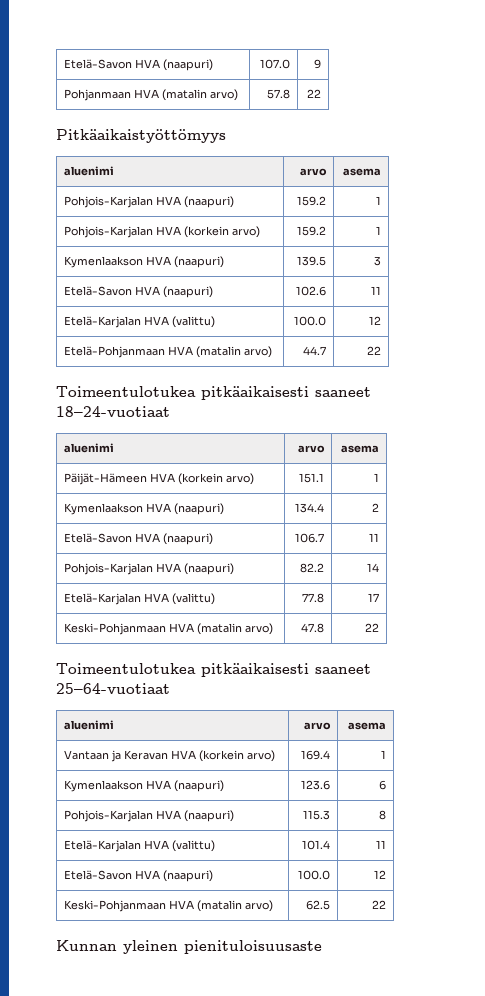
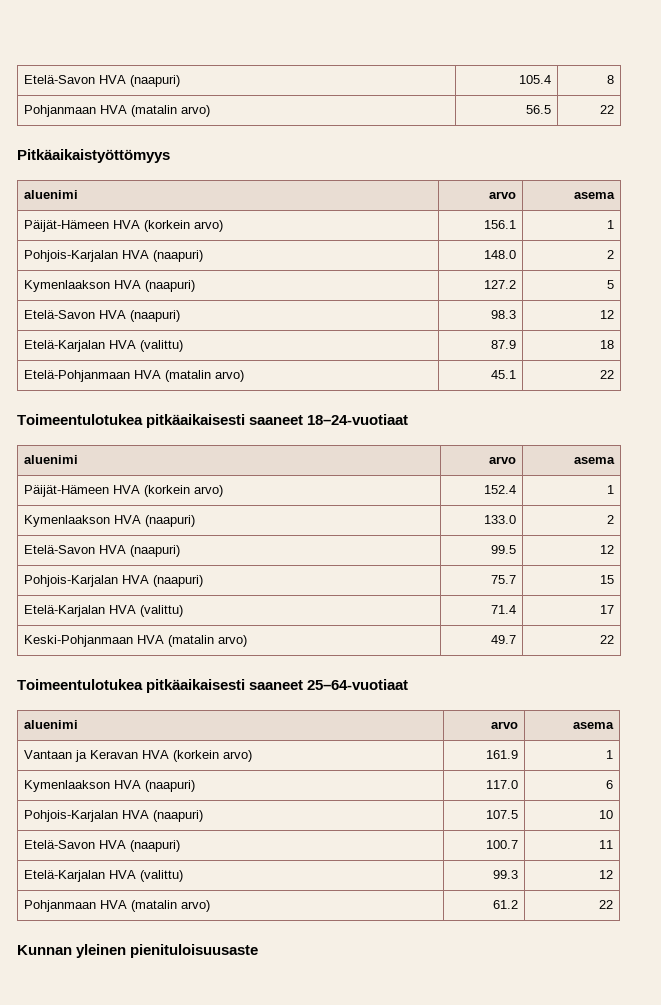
[64,59,214,71] [259,59,290,69] [313,59,321,69] [64,89,239,101] [266,89,290,99] Etelä-Savon HVA (naapuri) | 107.0 | 9 // Pohjanmaan HVA (matalin arvo) | 57.8 -> [23,75,180,87] [519,75,552,84] [607,75,615,84] [23,105,210,117] [526,105,552,114] Etelä-Savon HVA (naapuri) | 105.4 | 8 // Pohjanmaan HVA (matalin arvo) | 56.5
[64,196,235,208] [296,196,326,206] Pohjois-Karjalan HVA (naapuri) | 159.2 -> [23,220,223,232] [484,220,517,229] Päijät-Hämeen HVA (korkein arvo) | 156.1
[184,226,261,238] [296,226,326,236] [375,226,381,235] [64,256,225,268] [296,256,326,266] [373,256,381,266] [64,286,214,298] [295,286,326,296] [370,286,381,295] [64,316,216,328] [293,316,326,326] [368,316,381,325] (korkein arvo) | 159.2 | 1 // Kymenlaakson HVA (naapuri) | 139.5 | 3 // Etelä-Savon HVA (naapuri) | 102.6 | 11 // Etelä-Karjalan HVA (valittu) | 100.0 | 12 -> [152,250,203,262] [484,250,517,259] [607,250,615,259] [23,280,195,292] [484,280,517,289] [607,280,615,289] [23,310,180,322] [491,310,517,319] [600,310,615,319] [23,340,183,352] [491,340,517,349] [600,340,615,349] (naapuri) | 148.0 | 2 // Kymenlaakson HVA (naapuri) | 127.2 | 5 // Etelä-Savon HVA (naapuri) | 98.3 | 12 // Etelä-Karjalan HVA (valittu) | 87.9 | 18
[302,346,326,355] 44.7 -> [491,370,517,379] 45.1
[298,473,324,483] [373,473,379,482] [64,503,225,515] [294,503,324,513] 151.1 | 1 // Kymenlaakson HVA (naapuri) | 134.4 -> [484,485,517,494] [607,485,615,494] [23,515,195,527] [484,515,517,524] 152.4 | 1 // Kymenlaakson HVA (naapuri) | 133.0
[294,533,324,543] [368,533,379,542] [64,563,235,575] [299,563,324,573] [366,563,379,572] [64,593,216,605] [301,593,324,603] 106.7 | 11 // Pohjois-Karjalan HVA (naapuri) | 82.2 | 14 // Etelä-Karjalan HVA (valittu) | 77.8 -> [491,545,517,554] [600,545,615,554] [23,575,203,587] [491,575,517,584] [600,575,615,584] [23,605,183,617] [491,605,517,614] 99.5 | 12 // Pohjois-Karjalan HVA (naapuri) | 75.7 | 15 // Etelä-Karjalan HVA (valittu) | 71.4
[300,623,324,633] 47.8 -> [491,635,517,644] 49.7
[300,750,330,760] [380,750,386,759] [64,780,225,792] [300,780,330,790] 169.4 | 1 // Kymenlaakson HVA (naapuri) | 123.6 -> [486,750,519,759] [606,750,614,759] [23,780,195,792] [486,780,519,789] 161.9 | 1 // Kymenlaakson HVA (naapuri) | 117.0
[302,810,330,820] [378,810,386,820] [64,840,216,852] [301,840,330,850] [375,840,386,849] [64,870,214,882] [297,870,330,880] [373,870,386,879] [64,900,274,912] [305,900,330,910] 115.3 | 8 // Etelä-Karjalan HVA (valittu) | 101.4 | 11 // Etelä-Savon HVA (naapuri) | 100.0 | 12 // Keski-Pohjanmaan HVA (matalin arvo) | 62.5 -> [486,810,519,819] [599,810,614,819] [23,840,180,852] [486,840,519,849] [599,840,614,849] [23,870,183,882] [493,870,519,879] [599,870,614,879] [23,900,210,912] [493,900,519,909] 107.5 | 10 // Etelä-Savon HVA (naapuri) | 100.7 | 11 // Etelä-Karjalan HVA (valittu) | 99.3 | 12 // Pohjanmaan HVA (matalin arvo) | 61.2

